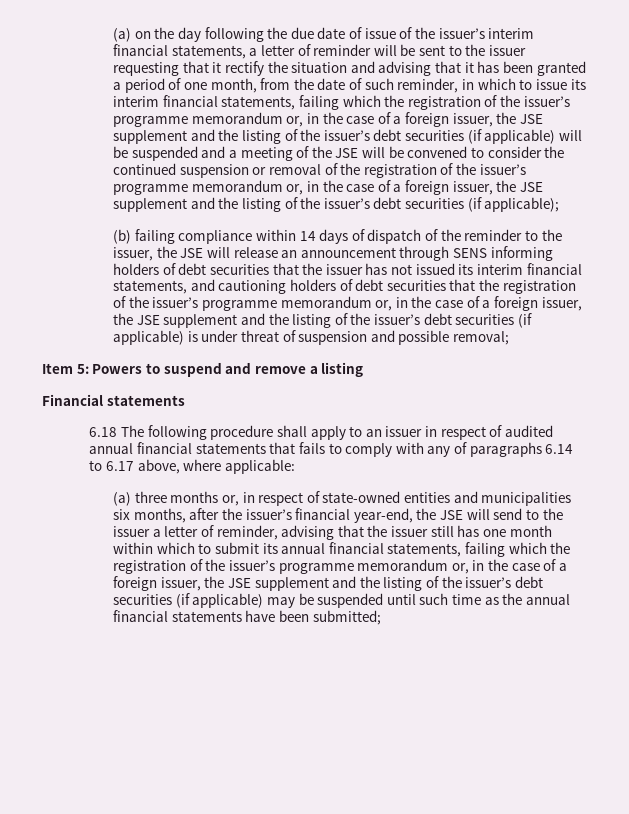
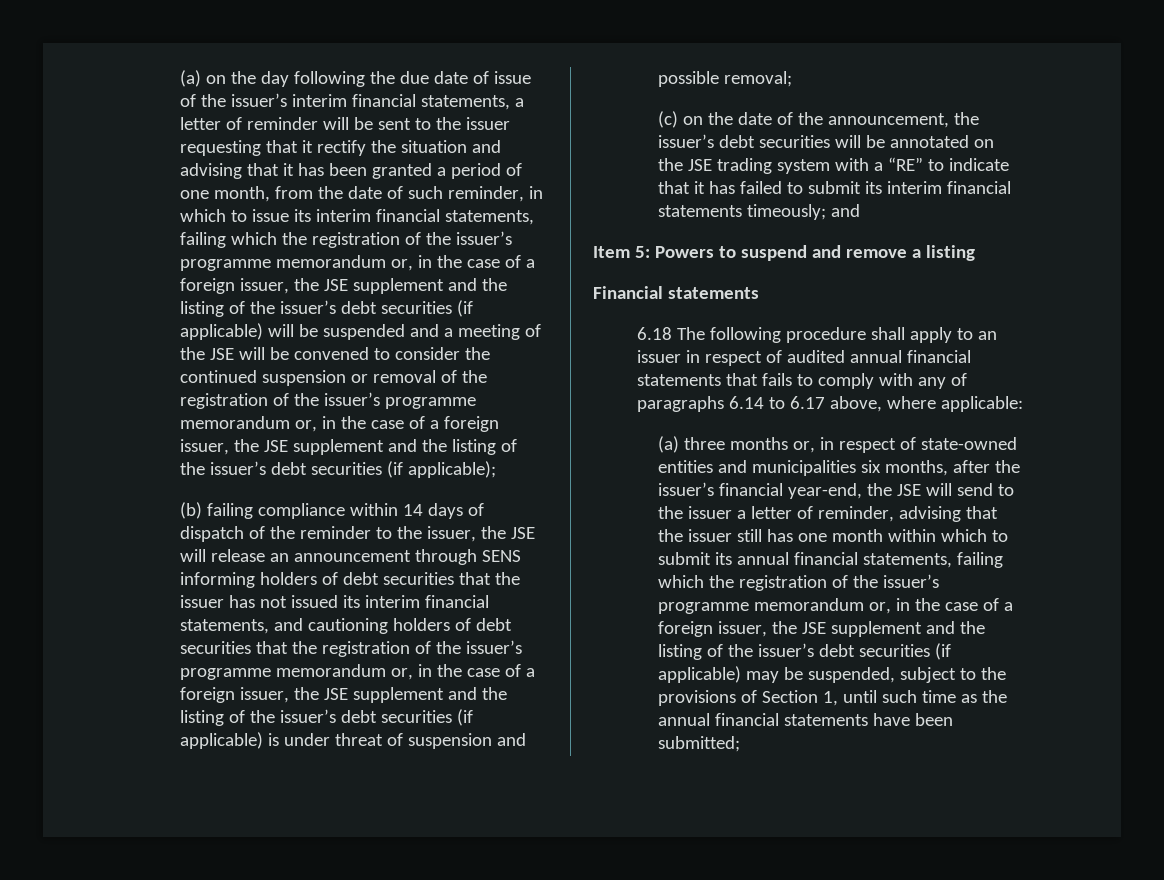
(510, 338) none -> [658,111,980,128] [658,134,995,148] [658,157,1010,174] [658,181,1012,194] [658,204,861,220] // (c) on the date of the announcement, the issuer’s debt securities will be annotated on the JSE trading system with a “RE” to indicate that it has failed to submit its interim financial statements timeously; and
[317,593,384,608] suspended -> [808,667,1007,683] [658,690,839,706] suspended, subject to the provisions of Section 1,

